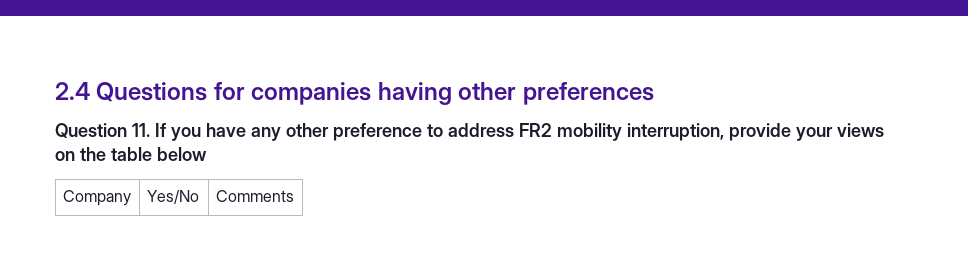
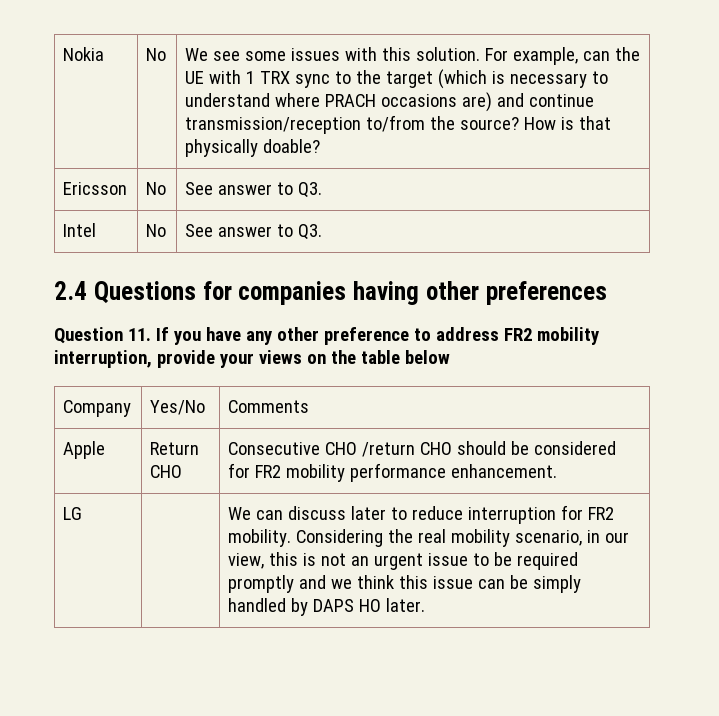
(55, 91) none -> [63,47,105,61] [146,48,167,61] [185,47,641,65] [185,69,609,89] [185,92,595,112] [185,115,612,134] [185,139,321,157] [63,182,128,195] [146,182,167,195] [185,182,323,198] [63,223,97,237] [146,224,167,237] [185,224,323,240] Nokia | No | We see some issues with this solution. For example, can the UE with 1 TRX sync to the target (which is necessary to understand where PRACH occasions are) and continue transmission/reception to/from the source? How is that physically doable? // Ericsson | No | See answer to Q3. // Intel | No | See answer to Q3. //
(294, 196) none -> [63,441,106,459] [150,442,200,455] [150,465,183,478] [228,441,617,457] [228,463,558,482] [63,507,83,520] [228,505,615,524] [228,529,630,547] [228,552,579,570] [228,575,582,593] [228,598,426,616] // Apple | Return CHO | Consecutive CHO /return CHO should be considered for FR2 mobility performance enhancement. // LG | | We can discuss later to reduce interruption for FR2 mobility. Considering the real mobility scenario, in our view, this is not an urgent issue to be required promptly and we think this issue can be simply handled by DAPS HO later.

